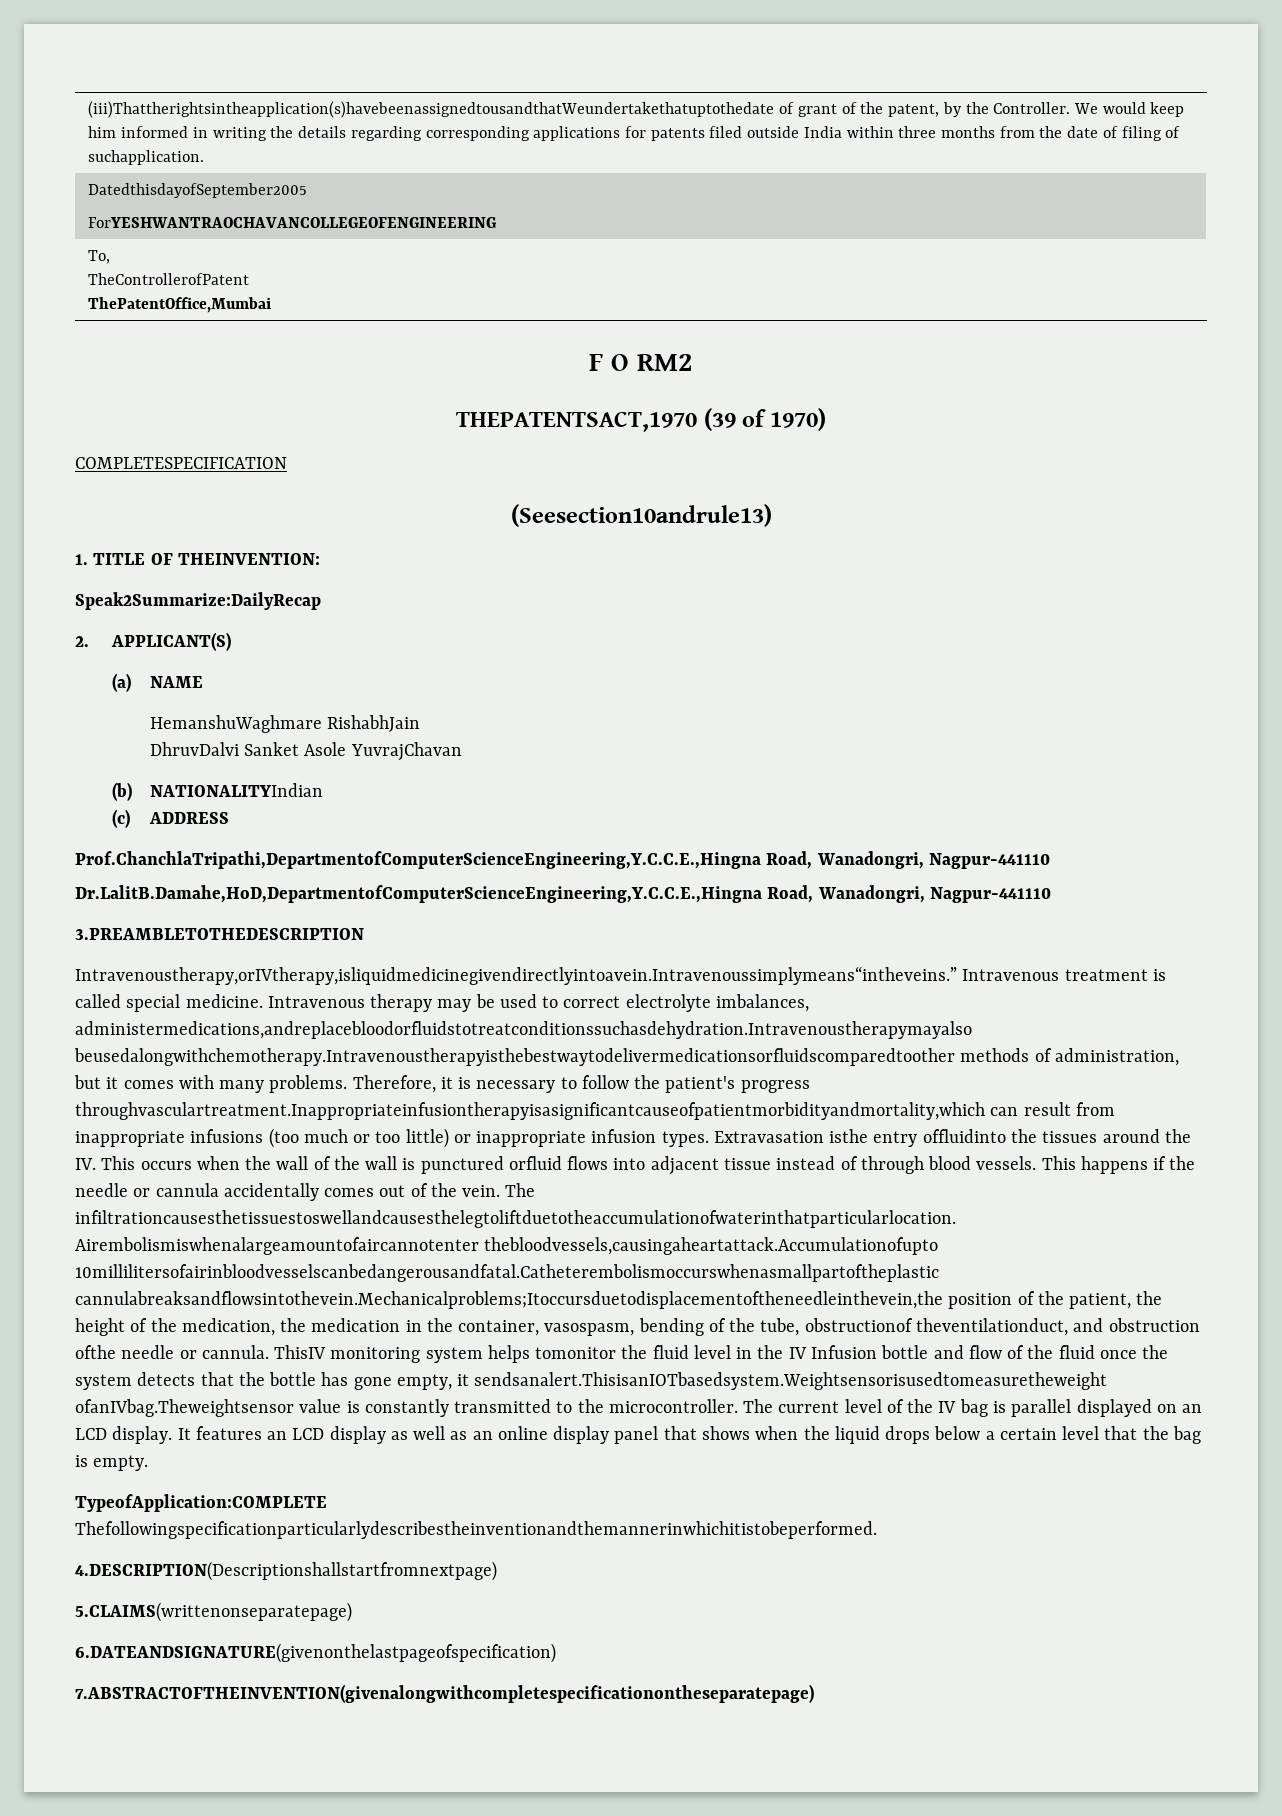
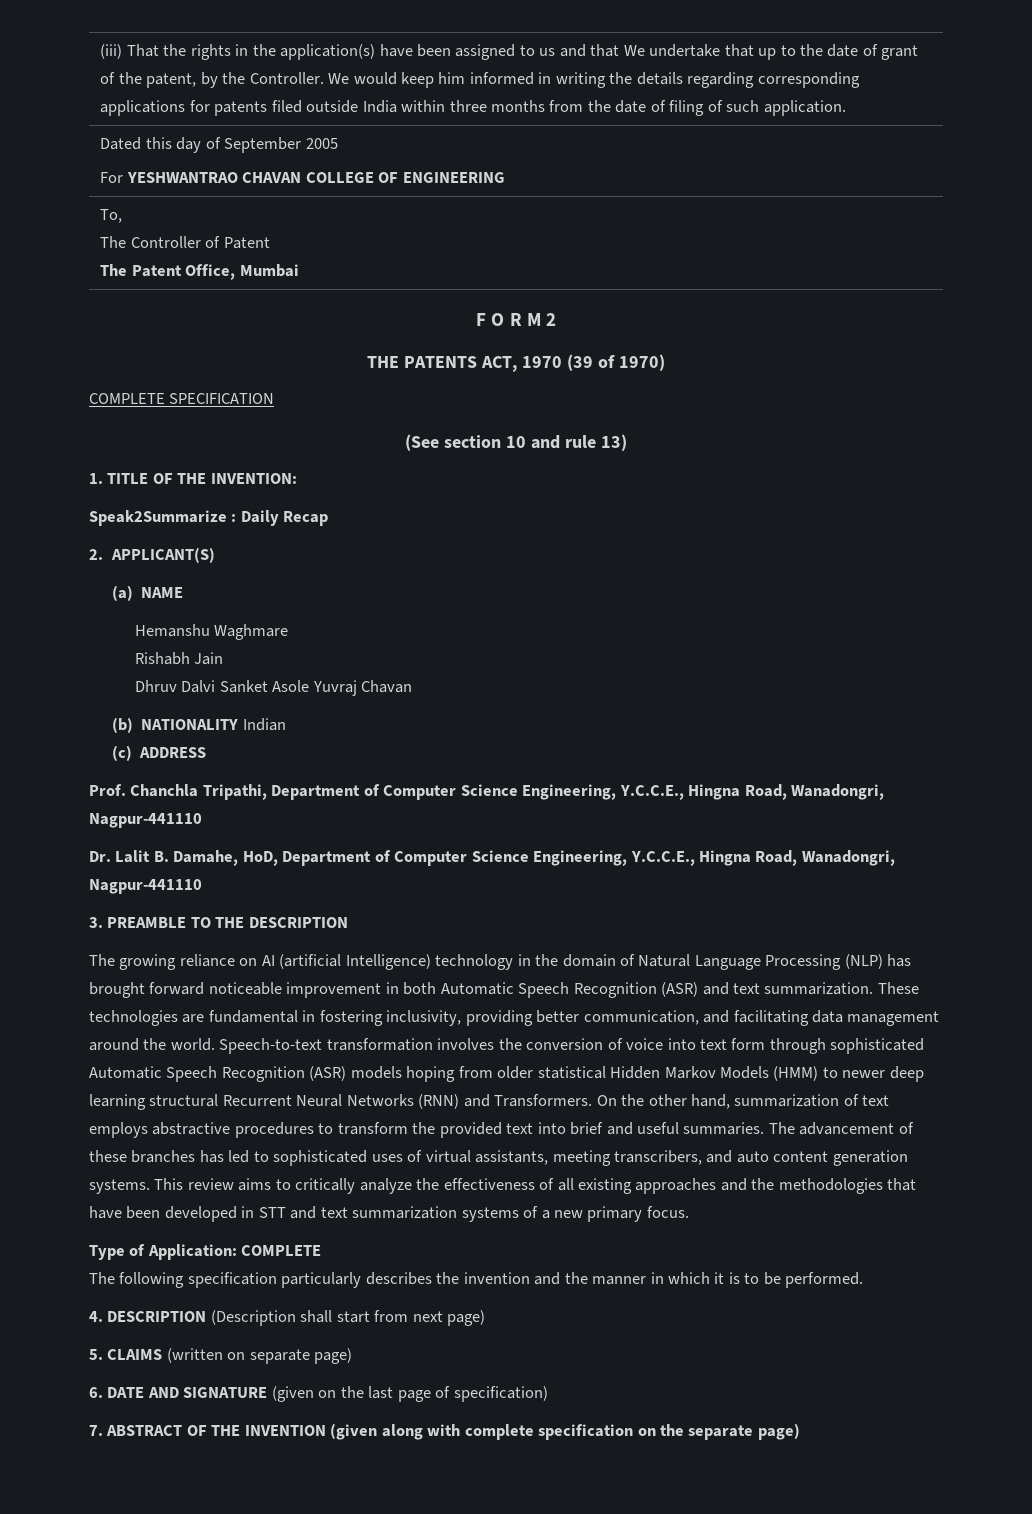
[88,101,775,118] (iii)Thattherightsintheapplication(s)havebeenassignedtousandthatWeundertakethatuptothedate -> [100,44,859,60] (iii) That the rights in the application(s) have been assigned to us and that We undertake that up to the date
[88,150,205,165] [88,183,308,198] [88,217,498,228] [88,250,111,264] [88,273,250,285] [88,297,272,313] [589,354,693,371] [456,408,826,432] [75,457,287,469] [510,504,772,527] [75,553,320,565] [75,592,321,610] [75,632,232,651] [112,673,203,692] [149,715,420,733] [149,742,462,761] suchapplication. // DatedthisdayofSeptember2005 // ForYESHWANTRAOCHAVANCOLLEGEOFENGINEERING // To, // TheControllerofPatent // ThePatentOffice,Mumbai // F O RM2 // THEPATENTSACT,1970 (39 of 1970) // COMPLETESPECIFICATION // (Seesection10andrule13) // 1. TITLE OF THEINVENTION: // Speak2Summarize:DailyRecap // 2. APPLICANT(S) // (a) NAME // HemanshuWaghmare RishabhJain // DhruvDalvi Sanket Asole YuvrajChavan -> [726,100,846,116] [100,137,338,153] [100,172,505,183] [100,209,123,223] [100,236,270,249] [100,264,299,280] [476,313,556,326] [367,354,665,372] [89,393,275,404] [405,434,627,451] [89,473,297,484] [89,510,329,526] [89,547,215,563] [111,585,184,601] [134,624,289,640] [134,652,224,665] [134,680,413,696] such application. // Dated this day of September 2005 // For YESHWANTRAO CHAVAN COLLEGE OF ENGINEERING // To, // The Controller of Patent // The Patent Office, Mumbai // F O R M 2 // THE PATENTS ACT, 1970 (39 of 1970) // COMPLETE SPECIFICATION // (See section 10 and rule 13) // 1. TITLE OF THE INVENTION: // Speak2Summarize : Daily Recap // 2. APPLICANT(S) // (a) NAME // Hemanshu Waghmare // Rishabh Jain // Dhruv Dalvi Sanket Asole Yuvraj Chavan
[149,783,323,797] NATIONALITYIndian -> [141,718,286,731] NATIONALITY Indian
[75,851,1050,869] [75,885,1051,903] [75,928,364,940] [75,966,1166,985] [75,994,809,1012] [75,1021,972,1039] [74,1048,1179,1066] [74,1075,810,1093] [75,1102,1115,1120] [75,1128,1191,1148] [75,1156,1196,1175] [75,1183,536,1201] [75,1210,956,1228] [75,1237,939,1255] [75,1264,939,1282] [75,1291,1163,1309] [75,1318,1200,1336] [75,1345,1169,1363] [75,1372,1108,1390] [75,1399,1203,1417] [75,1426,1201,1444] [75,1455,149,1471] [75,1494,327,1512] [75,1521,877,1539] [75,1561,497,1581] [75,1602,352,1622] [75,1643,556,1663] [75,1684,814,1703] Prof.ChanchlaTripathi,DepartmentofComputerScienceEngineering,Y.C.C.E.,Hingna Road, Wanadongri, Nagpur-441110 // Dr.LalitB.Damahe,HoD,DepartmentofComputerScienceEngineering,Y.C.C.E.,Hingna Road, Wanadongri, Nagpur-441110 // 3.PREAMBLETOTHEDESCRIPTION // Intravenoustherapy,orIVtherapy,isliquidmedicinegivendirectlyintoavein.Intravenoussimplymeans“intheveins.” Intravenous treatment is called special medicine. Intravenous therapy may be used to correct electrolyte imbalances, administermedications,andreplacebloodorfluidstotreatconditionssuchasdehydration.Intravenoustherapymayalso beusedalongwithchemotherapy.Intravenoustherapyisthebestwaytodelivermedicationsorfluidscomparedtoother methods of administration, but it comes with many problems. Therefore, it is necessary to follow the patient's progress throughvasculartreatment.Inappropriateinfusiontherapyisasignificantcauseofpatientmorbidityandmortality,which can result from inappropriate infusions (too much or too little) or inappropriate infusion types. Extravasation isthe entry offluidinto the tissues around the IV. This occurs when the wall of the wall is punctured orfluid flows into adjacent tissue instead of through blood vessels. This happens if the needle or cannula accidentally comes out of the vein. The infiltrationcausesthetissuestoswellandcausesthelegtoliftduetotheaccumulationofwaterinthatparticularlocation. Airembolismiswhenalargeamountofaircannotenter thebloodvessels,causingaheartattack.Accumulationofupto 10millilitersofairinbloodvesselscanbedangerousandfatal.Catheterembolismoccurswhenasmallpartoftheplastic cannulabreaksandflowsintothevein.Mechanicalproblems;Itoccursduetodisplacementoftheneedleinthevein,the position of the patient, the height of the medication, the medication in the container, vasospasm, bending of the tube, obstructionof theventilationduct, and obstruction ofthe needle or cannula. ThisIV monitoring system helps tomonitor the fluid level in the IV Infusion bottle and flow of the fluid once the system detects that the bottle has gone empty, it sendsanalert.ThisisanIOTbasedsystem.Weightsensorisusedtomeasuretheweight ofanIVbag.Theweightsensor value is constantly transmitted to the microcontroller. The current level of the IV bag is parallel displayed on an LCD display. It features an LCD display as well as an online display panel that shows when the liquid drops below a certain level that the bag is empty. // TypeofApplication:COMPLETE // Thefollowingspecificationparticularlydescribestheinventionandthemannerinwhichitistobeperformed. // 4.DESCRIPTION(Descriptionshallstartfromnextpage) // 5.CLAIMS(writtenonseparatepage) // 6.DATEANDSIGNATURE(givenonthelastpageofspecification) // 7.ABSTRACTOFTHEINVENTION(givenalongwithcompletespecificationontheseparatepage) -> [89,784,885,800] [89,813,202,828] [89,850,895,866] [89,879,202,894] [89,917,348,928] [89,954,912,970] [89,982,919,998] [89,1010,940,1026] [89,1038,925,1054] [89,1066,924,1082] [89,1094,890,1110] [89,1122,914,1138] [89,1150,908,1166] [89,1178,917,1194] [89,1206,689,1222] [89,1244,322,1260] [89,1272,864,1288] [89,1310,486,1326] [89,1348,353,1364] [89,1386,548,1402] [89,1423,800,1440] Prof. Chanchla Tripathi, Department of Computer Science Engineering, Y.C.C.E., Hingna Road, Wanadongri, Nagpur-441110 // Dr. Lalit B. Damahe, HoD, Department of Computer Science Engineering, Y.C.C.E., Hingna Road, Wanadongri, Nagpur-441110 // 3. PREAMBLE TO THE DESCRIPTION // The growing reliance on AI (artificial Intelligence) technology in the domain of Natural Language Processing (NLP) has brought forward noticeable improvement in both Automatic Speech Recognition (ASR) and text summarization. These technologies are fundamental in fostering inclusivity, providing better communication, and facilitating data management around the world. Speech-to-text transformation involves the conversion of voice into text form through sophisticated Automatic Speech Recognition (ASR) models hoping from older statistical Hidden Markov Models (HMM) to newer deep learning structural Recurrent Neural Networks (RNN) and Transformers. On the other hand, summarization of text employs abstractive procedures to transform the provided text into brief and useful summaries. The advancement of these branches has led to sophisticated uses of virtual assistants, meeting transcribers, and auto content generation systems. This review aims to critically analyze the effectiveness of all existing approaches and the methodologies that have been developed in STT and text summarization systems of a new primary focus. // Type of Application: COMPLETE // The following specification particularly describes the invention and the manner in which it is to be performed. // 4. DESCRIPTION (Description shall start from next page) // 5. CLAIMS (written on separate page) // 6. DATE AND SIGNATURE (given on the last page of specification) // 7. ABSTRACT OF THE INVENTION (given along with complete specification on the separate page)

